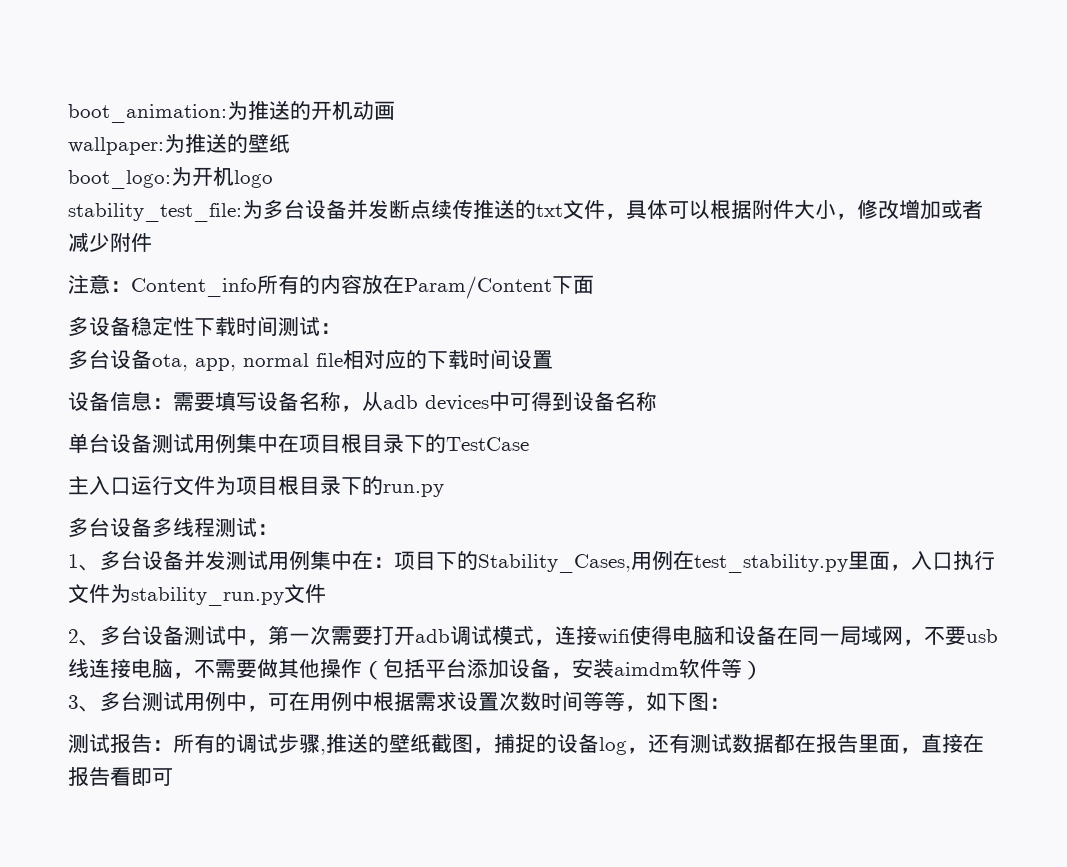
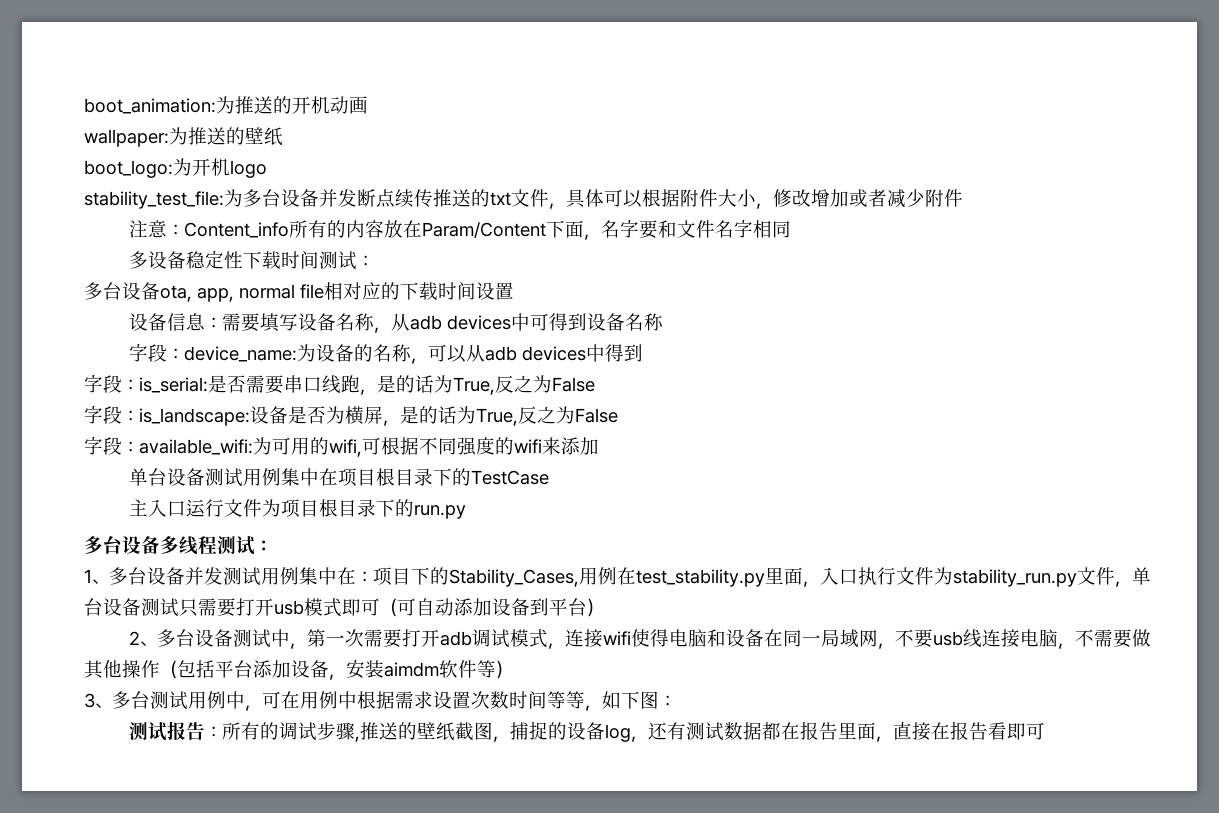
(594, 284) none -> [584,219,792,240] ，名字要和文件名字相同
(657, 401) none -> [129,343,644,364] [84,374,595,395] [84,405,618,426] [84,436,599,457] // 字段：device_name:为设备的名称，可以从adb devices中得到 // 字段：is_serial:是否需要串口线跑，是的话为True,反之为False // 字段：is_landscape:设备是否为横屏，是的话为True,反之为False // 字段：available_wifi:为可用的wifi,可根据不同强度的wifi来添加
(326, 593) none -> [1115,567,1151,587] [84,598,604,617] ，单台设备测试只需要打开usb模式即可（可自动添加设备到平台）

